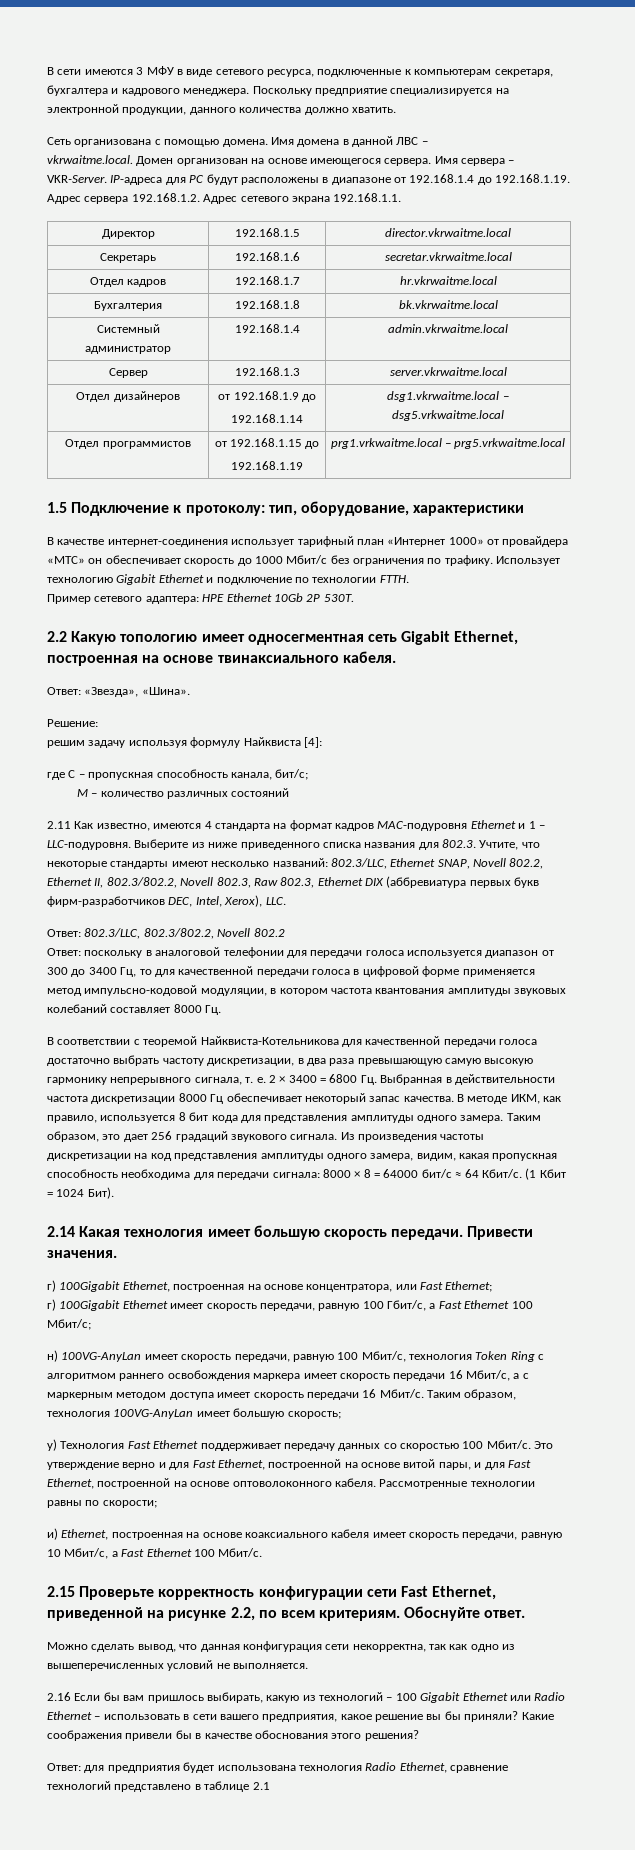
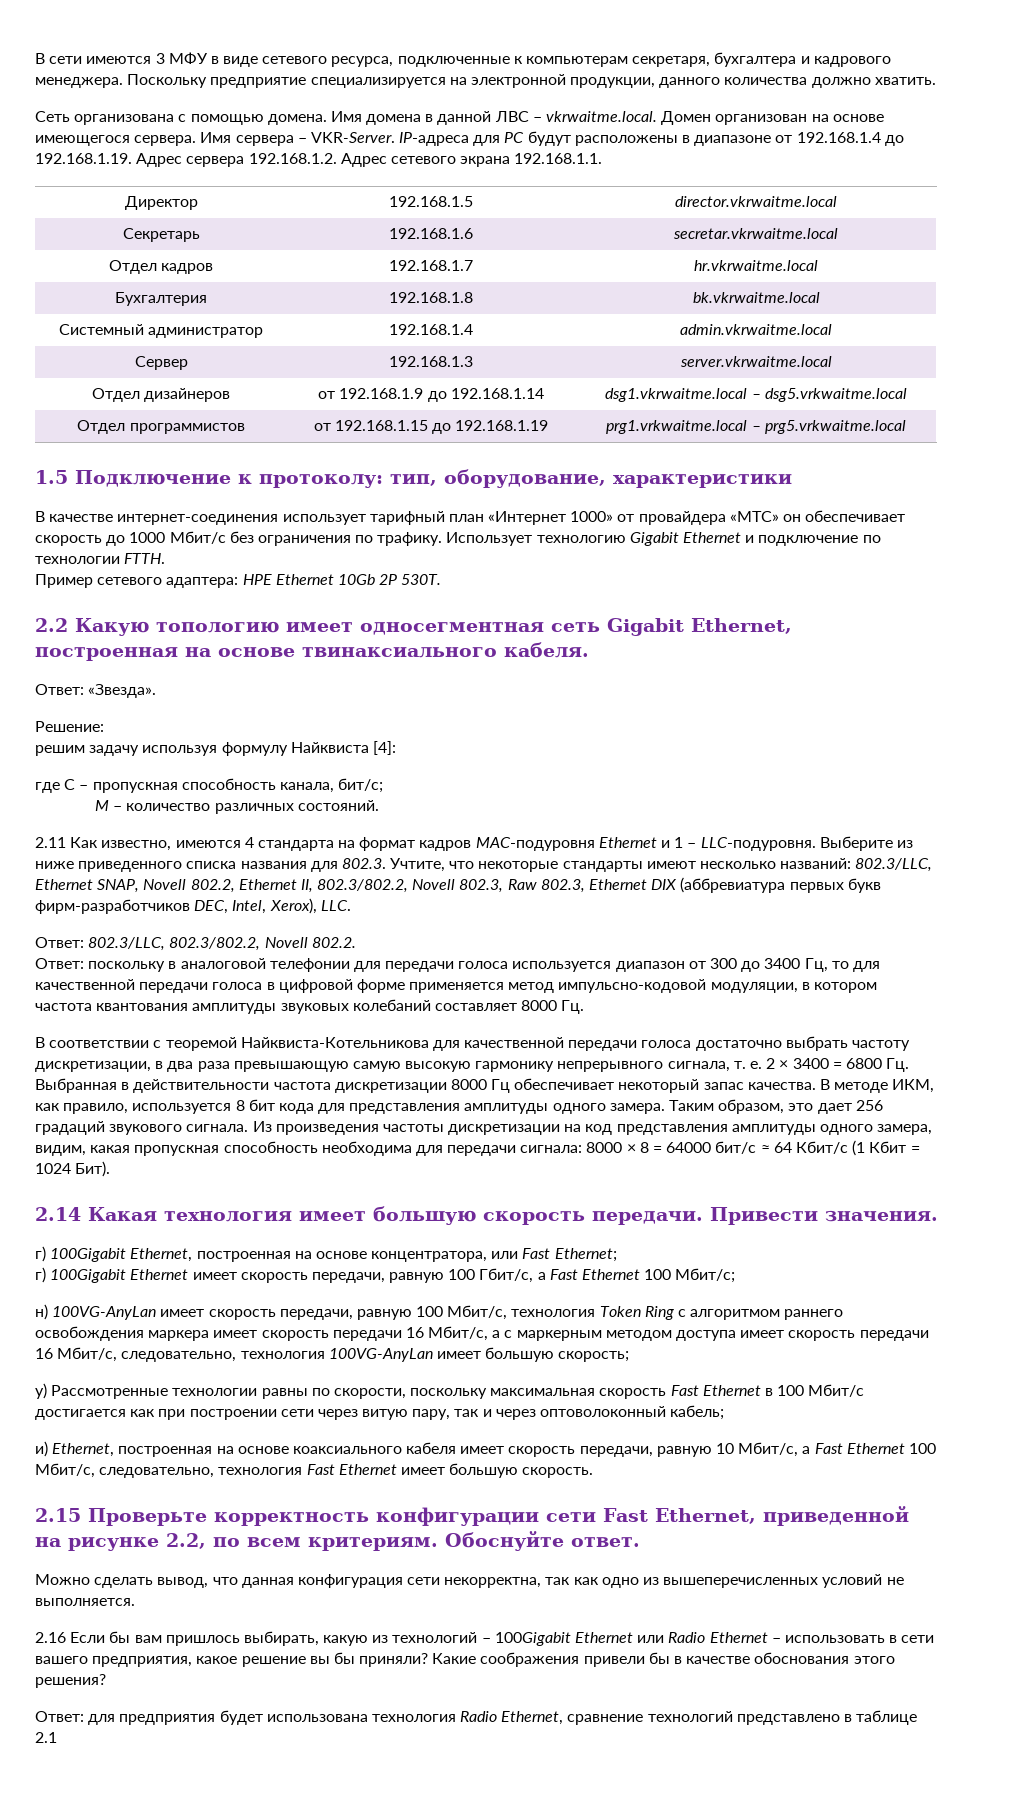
(428, 143) // -> (542, 119) none
(316, 398) // -> (447, 396) none
(320, 445) // -> (452, 428) none
[84,687,190,697] «Звезда», «Шина». -> [88,684,157,698] «Звезда».
[231,788,290,797] состояний -> [297,800,379,811] состояний.
[253,928,285,937] 802.2 -> [311,937,356,948] 802.2.
[481,1169,522,1178] Кбит/с. -> [795,1141,848,1154] Кбит/с
[379,1389,517,1400] Мбит/с. Таким образом, -> [57,1347,237,1362] Мбит/с, следовательно,
[60,1440,554,1451] [47,1459,531,1470] [47,1478,535,1489] [47,1500,157,1508] Технология Fast Ethernet поддерживает передачу данных со скоростью 100 Мбит/с. Это утверждение верно и для Fast Ethernet, построенной на основе витой пары, и для Fast Ethernet, построенной на основе оптоволоконного кабеля. Рассмотренные технологии равны по скорости; -> [51,1384,865,1399] [35,1405,725,1420] Рассмотренные технологии равны по скорости, поскольку максимальная скорость Fast Ethernet в 100 Мбит/с достигается как при построении сети через витую пару, так и через оптоволоконный кабель;
[218,1548,263,1557] Мбит/с. -> [35,1463,594,1478] Мбит/с, следовательно, технология Fast Ethernet имеет большую скорость.
[395,1692,461,1703] 100 Gigabit -> [494,1632,571,1646] 100Gigabit

